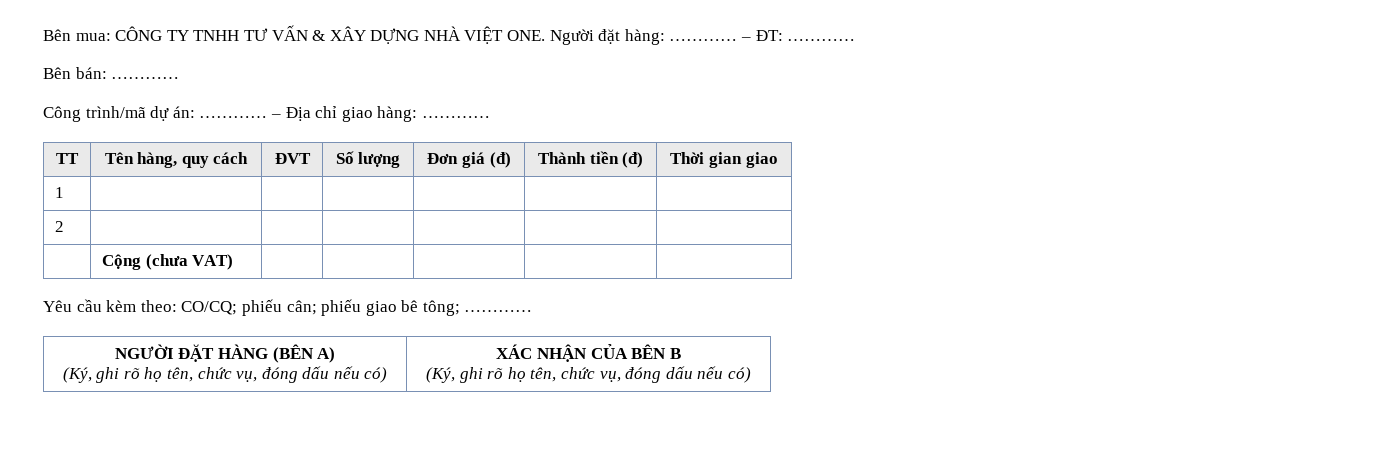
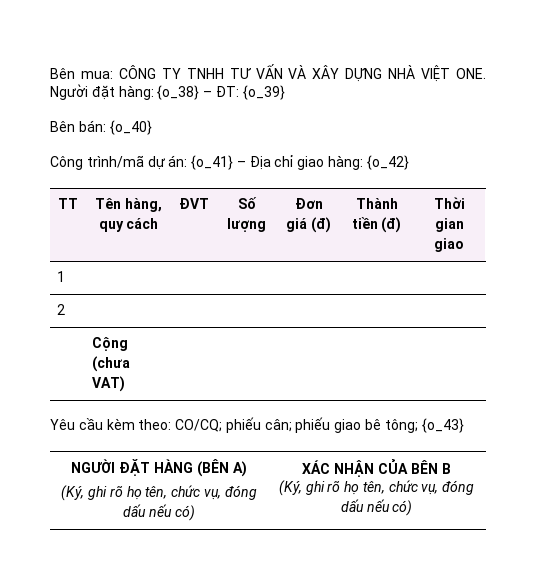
[312,30,326,41] & -> [288,65,307,79] VÀ
[669,39,738,41] ………… -> [157,85,200,100] {o_38}
[787,39,856,41] ………… -> [242,85,285,100] {o_39}
[111,77,180,79] ………… -> [109,120,152,135] {o_40}
[199,116,268,118] ………… -> [191,155,234,170] {o_41}
[421,116,490,118] ………… -> [366,155,409,170] {o_42}
[464,310,533,312] ………… -> [421,418,464,433] {o_43}

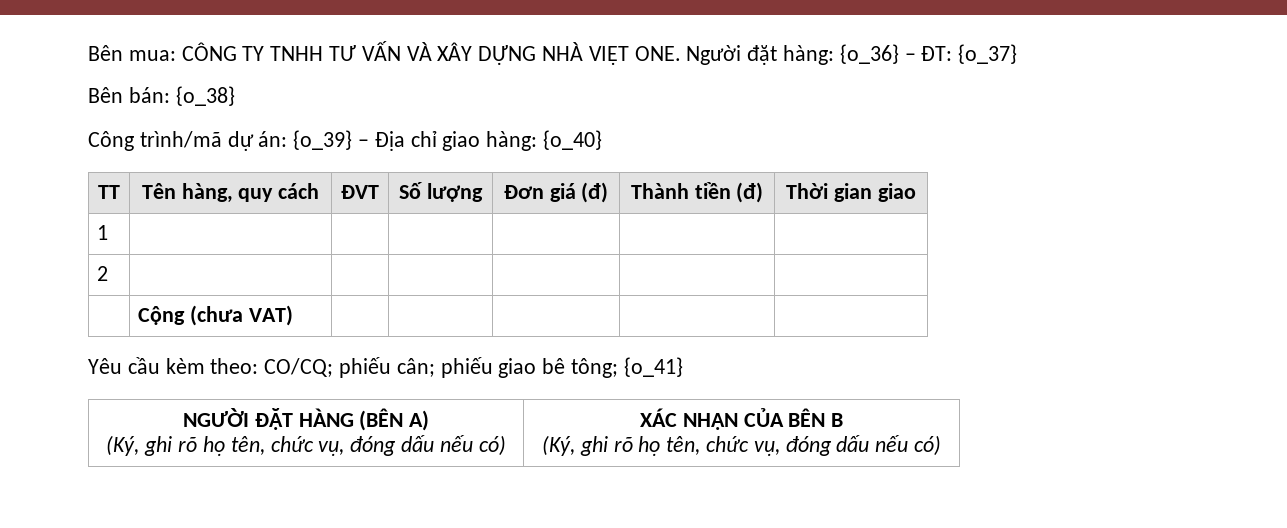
[157,85,200,100] {o_38} -> [839,44,899,64] {o_36}
[242,85,285,100] {o_39} -> [958,44,1018,64] {o_37}
[109,120,152,135] {o_40} -> [175,86,235,106] {o_38}
[191,155,234,170] {o_41} -> [293,130,353,150] {o_39}
[366,155,409,170] {o_42} -> [543,130,603,150] {o_40}
[421,418,464,433] {o_43} -> [623,357,683,377] {o_41}

